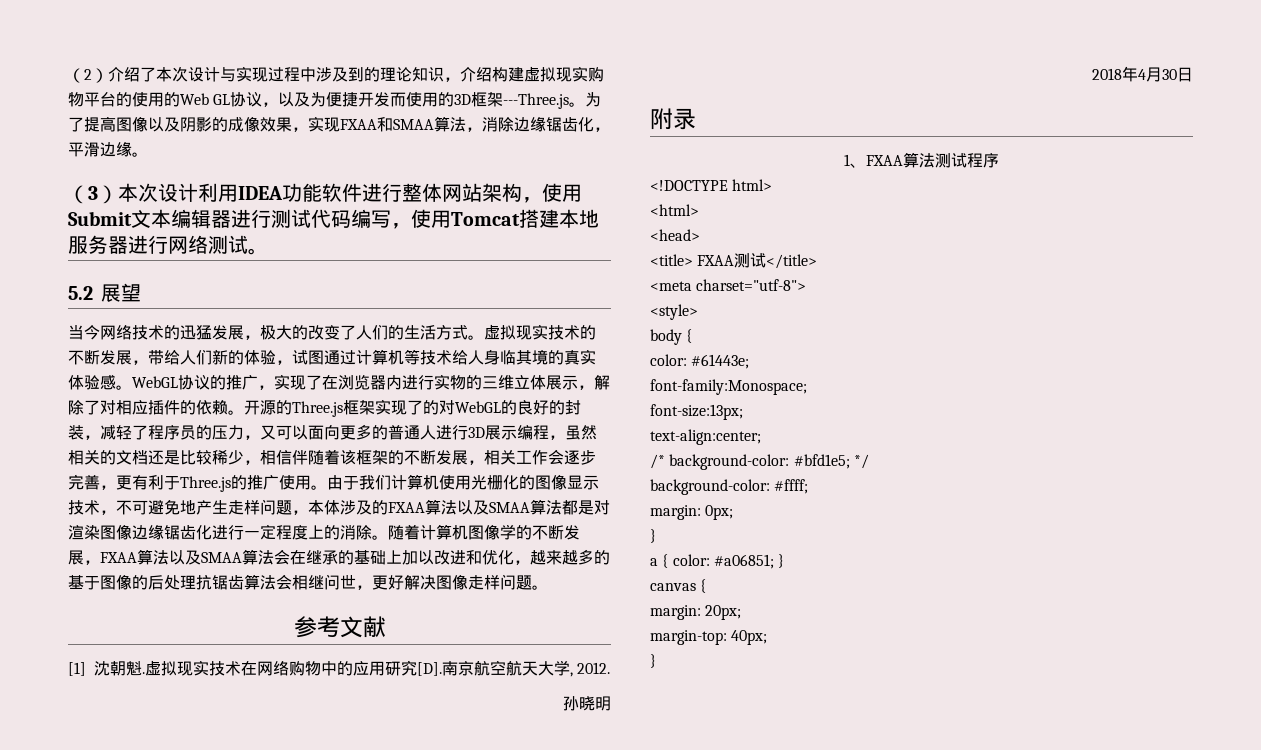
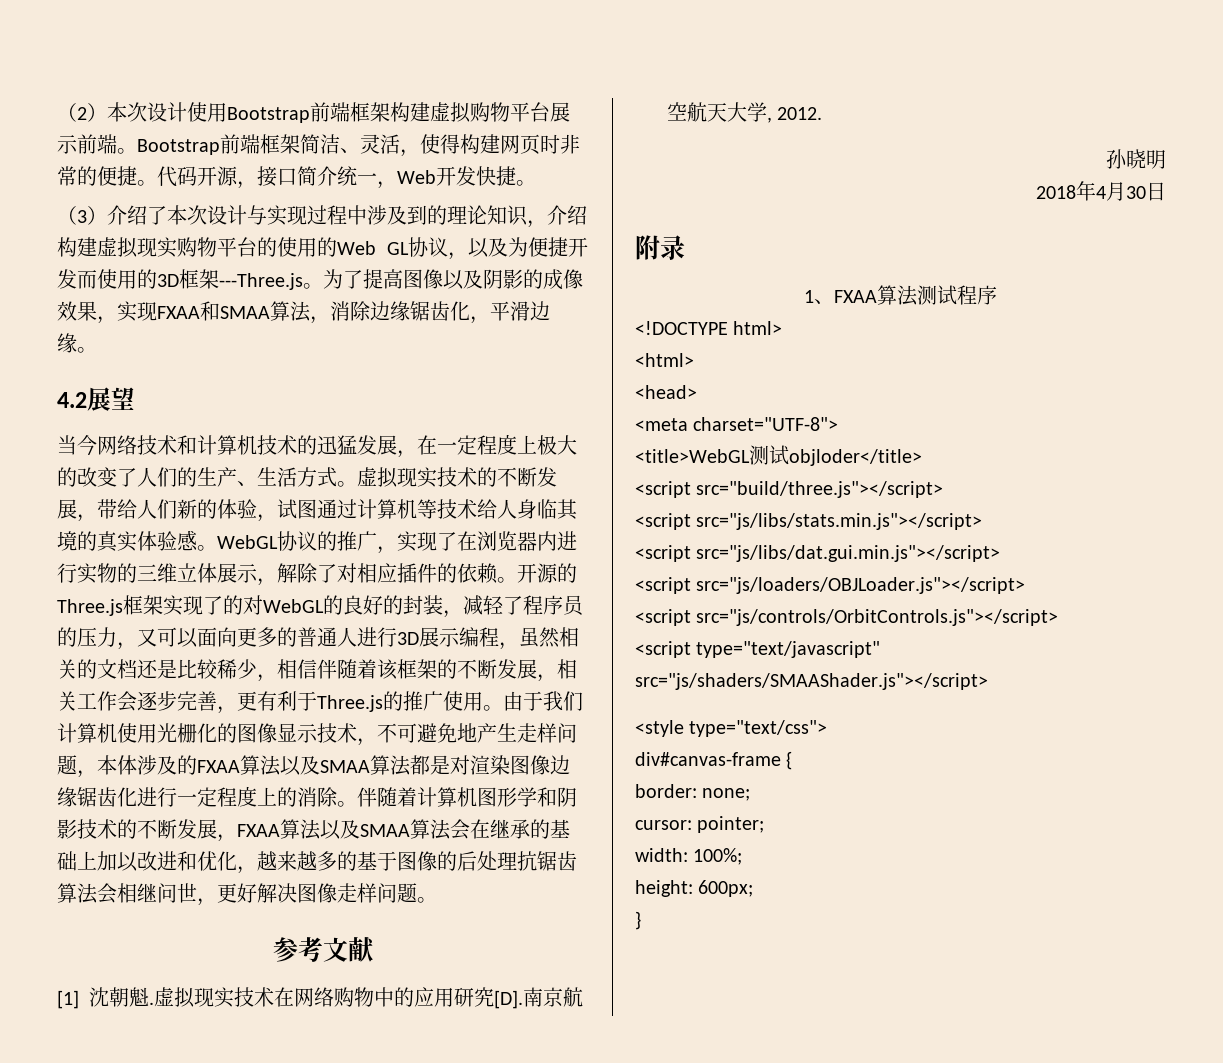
(108, 75) none -> [107,102,570,123] [57,134,580,157] [57,166,536,189] [57,206,107,225] 本次设计使用Bootstrap前端框架构建虚拟购物平台展示前端。Bootstrap前端框架简洁、灵活，使得构建网页时非常的便捷。代码开源，接口简介统一，Web开发快捷。 // （3）
[68,183,582,204] [68,209,599,229] [68,235,268,255] [68,283,141,302] [68,325,260,340] （3）本次设计利用IDEA功能软件进行整体网站架构，使用Submit文本编辑器进行测试代码编写，使用Tomcat搭建本地服务器进行网络测试。 // 5.2展望 // 当今网络技术的迅猛发展， -> [57,387,135,411] [57,434,537,458] 4.2展望 // 当今网络技术和计算机技术的迅猛发展，在一定程度上
(420, 332) none -> [217,467,277,487] 产、生
(388, 537) none -> [357,787,377,807] 伴
[484,524,516,540] 像学 -> [497,787,577,807] [57,819,117,839] 形学和阴影技术
[650,253,818,269] [650,279,807,291] [650,304,698,320] [650,329,693,345] [650,354,750,369] [650,379,807,395] [650,404,743,420] [650,429,761,445] [650,454,869,470] [650,479,809,495] [650,505,734,520] [650,529,656,543] [650,554,785,569] [650,579,707,593] [650,605,742,620] [650,630,768,645] <title> FXAA测试</title> // <meta charset="utf-8"> // <style> // body { // color: #61443e; // font-family:Monospace; // font-size:13px; // text-align:center; // /* background-color: #bfd1e5; */ // background-color: #ffff; // margin: 0px; // } // a { color: #a06851; } // canvas { // margin: 20px; // margin-top: 40px; -> [635,417,839,431] [635,445,922,466] [635,481,944,498] [635,513,983,530] [635,545,1001,562] [635,577,1026,594] [635,609,1059,626] [635,641,881,658] [635,673,988,690] [635,720,828,737] [635,751,793,770] [635,784,751,801] [635,816,765,833] [635,848,743,865] [635,880,754,897] <meta charset="UTF-8"> // <title>WebGL测试objloder</title> // <script src="build/three.js"></script> // <script src="js/libs/stats.min.js"></script> // <script src="js/libs/dat.gui.min.js"></script> // <script src="js/loaders/OBJLoader.js"></script> // <script src="js/controls/OrbitControls.js"></script> // <script type="text/javascript" src="js/shaders/SMAAShader.js"></script> // <style type="text/css"> // div#canvas-frame { // border: none; // cursor: pointer; // width: 100%; // height: 600px;

